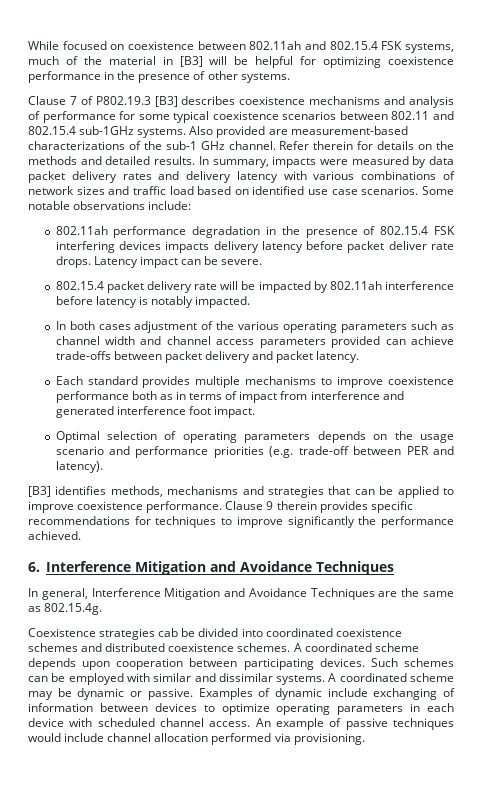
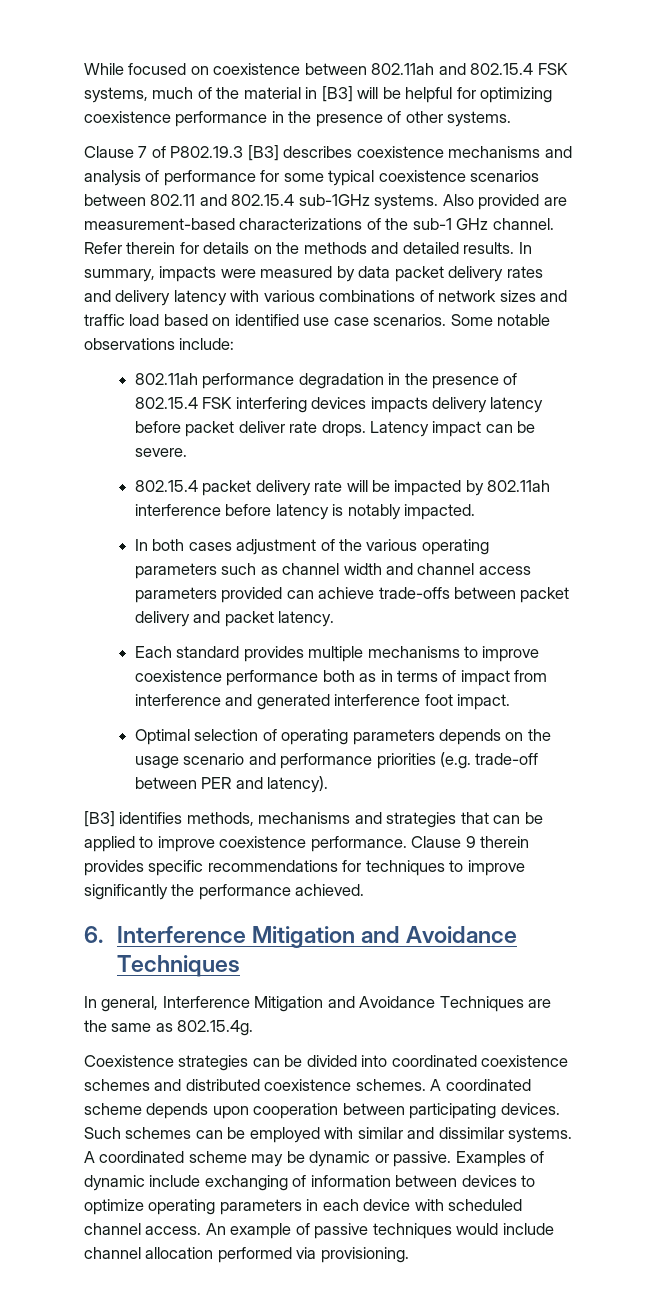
[158,628,179,637] cab -> [252,1058,280,1067] can

